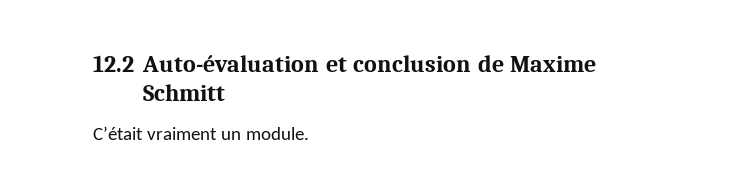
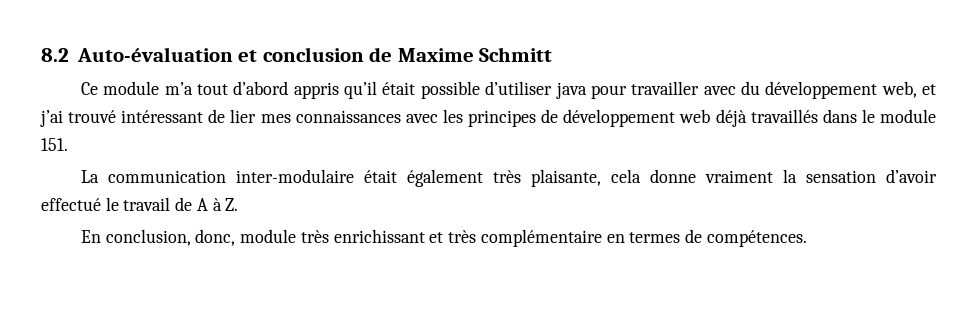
[93,55,134,72] 12.2 -> [41,48,69,62] 8.2
[93,126,309,140] C’était vraiment un module. -> [81,81,937,99] [40,109,937,127] [41,138,68,151] [81,169,937,187] [41,197,239,211] [81,229,807,247] Ce module m’a tout d’abord appris qu’il était possible d’utiliser java pour travailler avec du développement web, et j’ai trouvé intéressant de lier mes connaissances avec les principes de développement web déjà travaillés dans le module 151. // La communication inter-modulaire était également très plaisante, cela donne vraiment la sensation d’avoir effectué le travail de A à Z. // En conclusion, donc, module très enrichissant et très complémentaire en termes de compétences.

